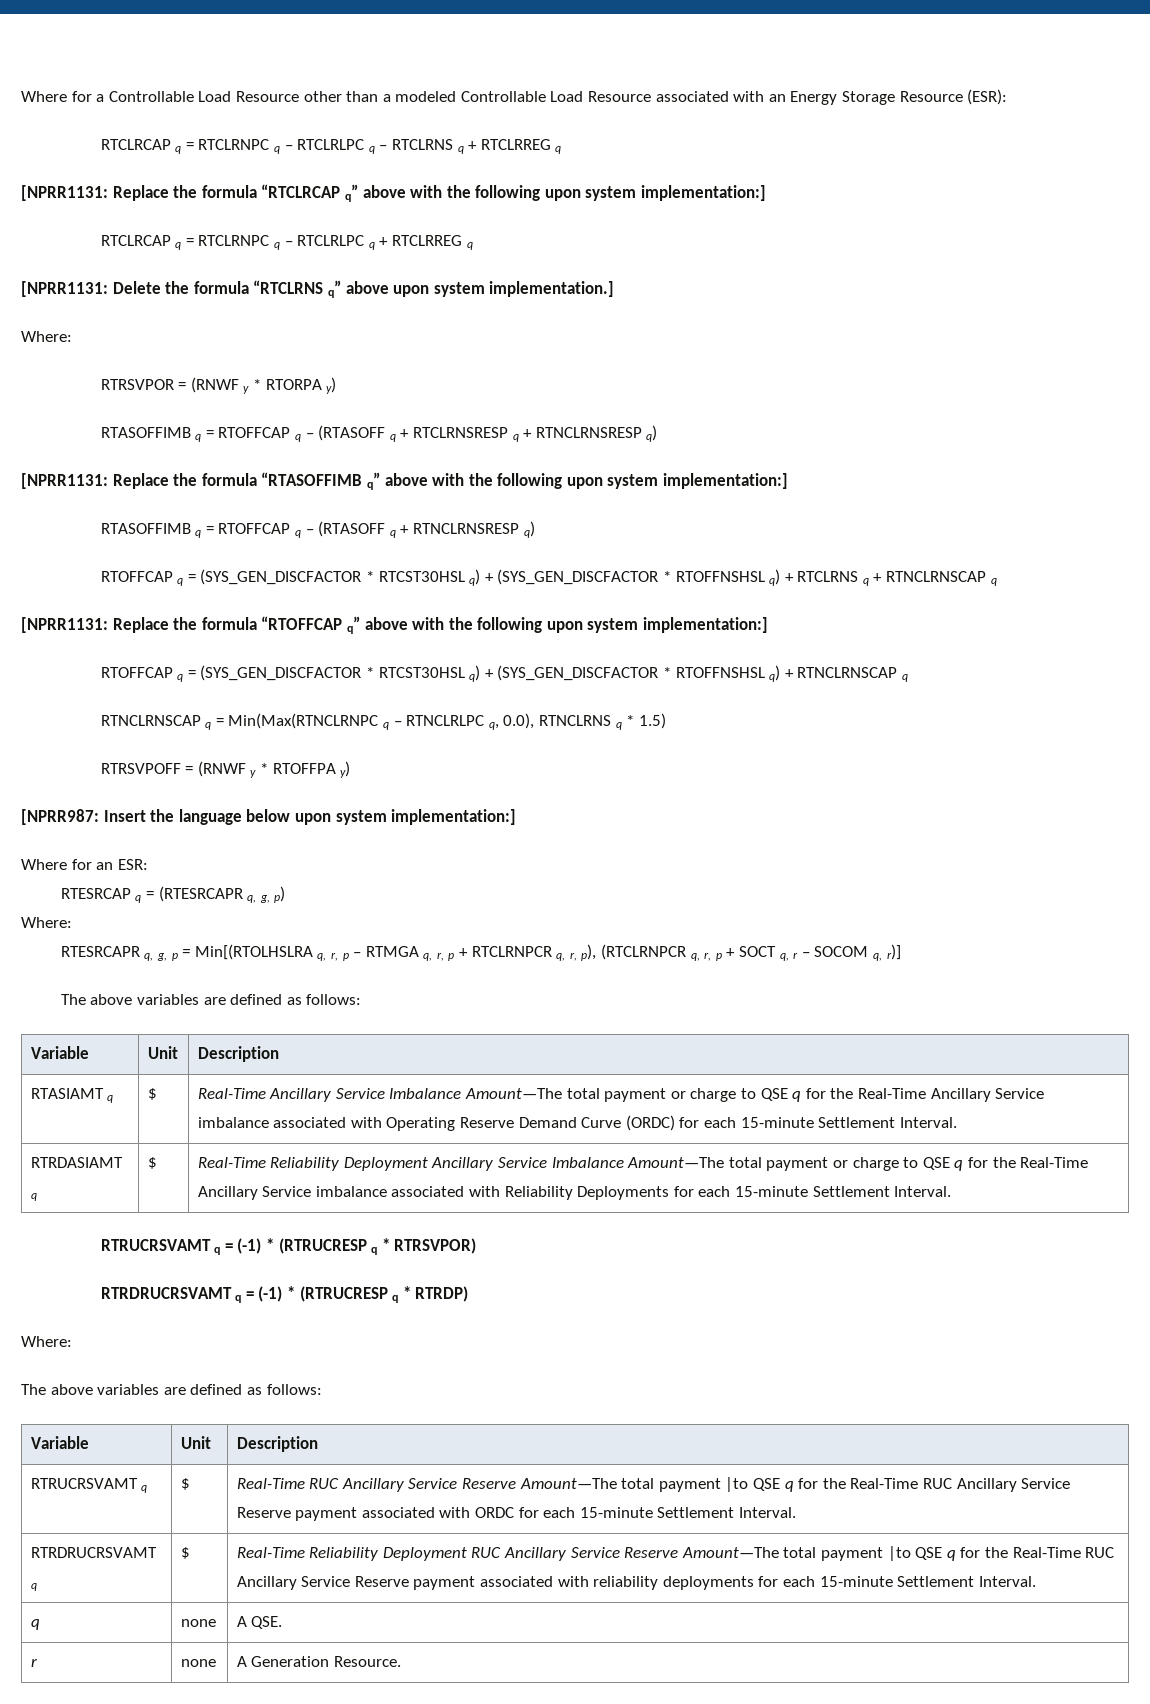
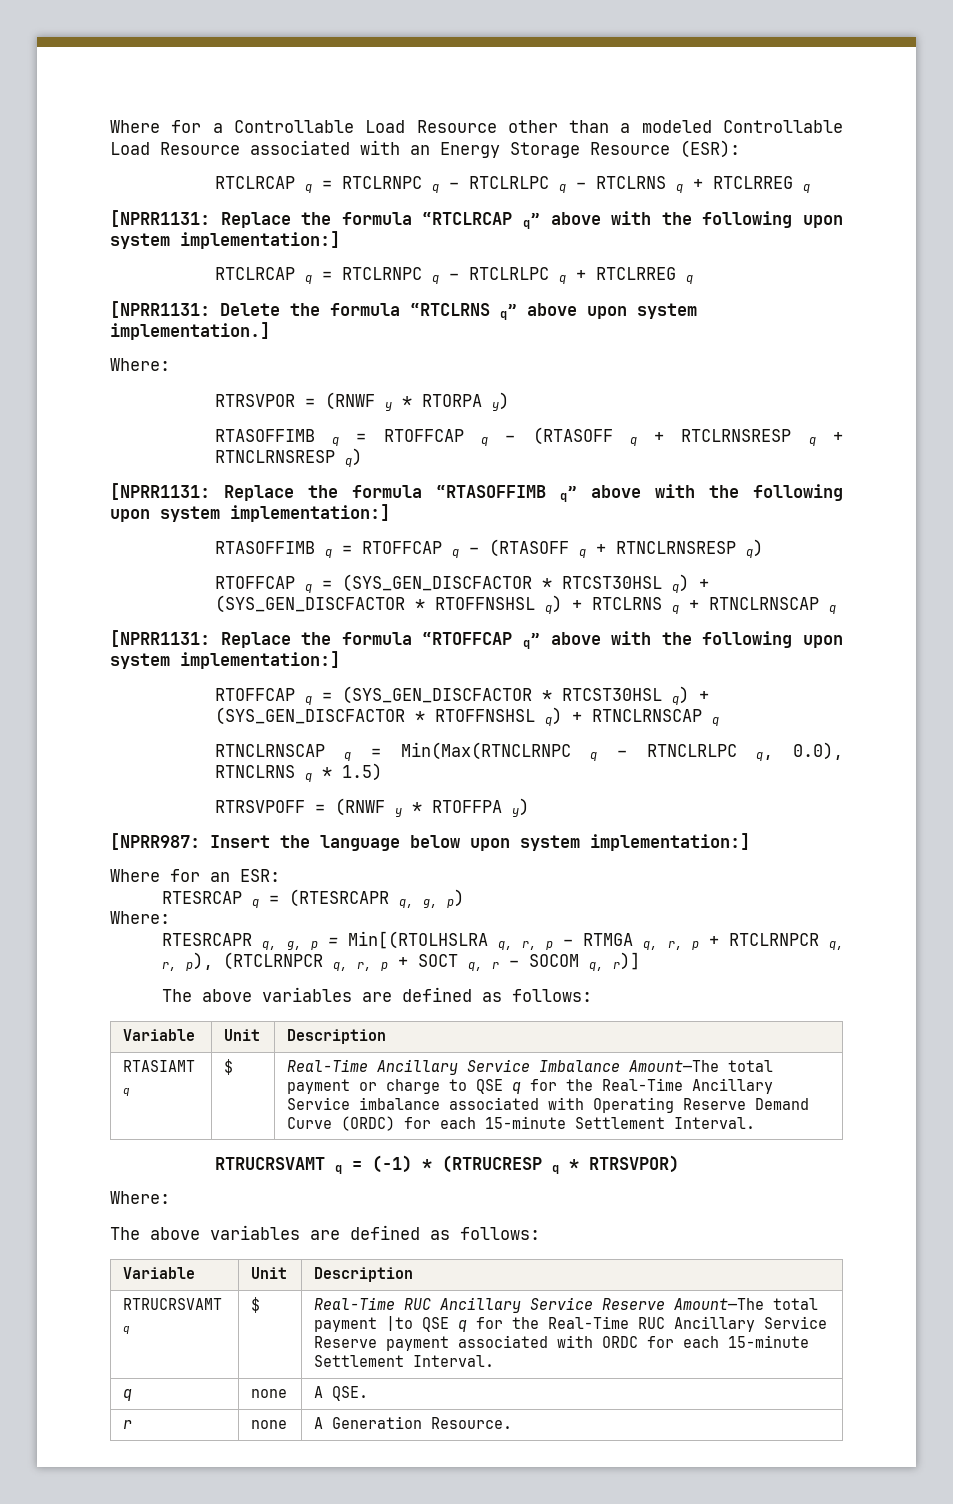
[30,1157,123,1168] [30,1193,37,1201] [147,1157,157,1169] [197,1157,1089,1171] [197,1186,952,1200] // RTRDASIAMT q | $ | Real-Time Reliability Deployment Ancillary Service Imbalance Amount—The total payment or charge to QSE q for the Real-Time Ancillary Service imbalance associated with Reliability Deployments for each 15-minute Settlement Interval. -> (755, 1123) none
[100,1286,469,1303] // RTRDRUCRSVAMT q = (-1) * (RTRUCRESP q * RTRDP) -> (679, 1164) none
[30,1547,157,1558] [30,1583,37,1591] [180,1547,190,1559] [236,1546,1115,1561] [236,1576,1036,1590] // RTRDRUCRSVAMT q | $ | Real-Time Reliability Deployment RUC Ancillary Service Reserve Amount—The total payment |to QSE q for the Real-Time RUC Ancillary Service Reserve payment associated with reliability deployments for each 15-minute Settlement Interval. -> (494, 1361) none

